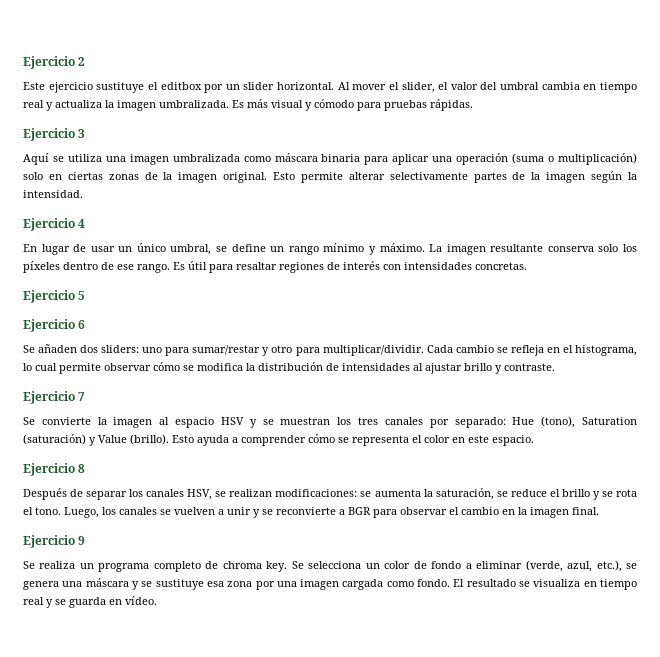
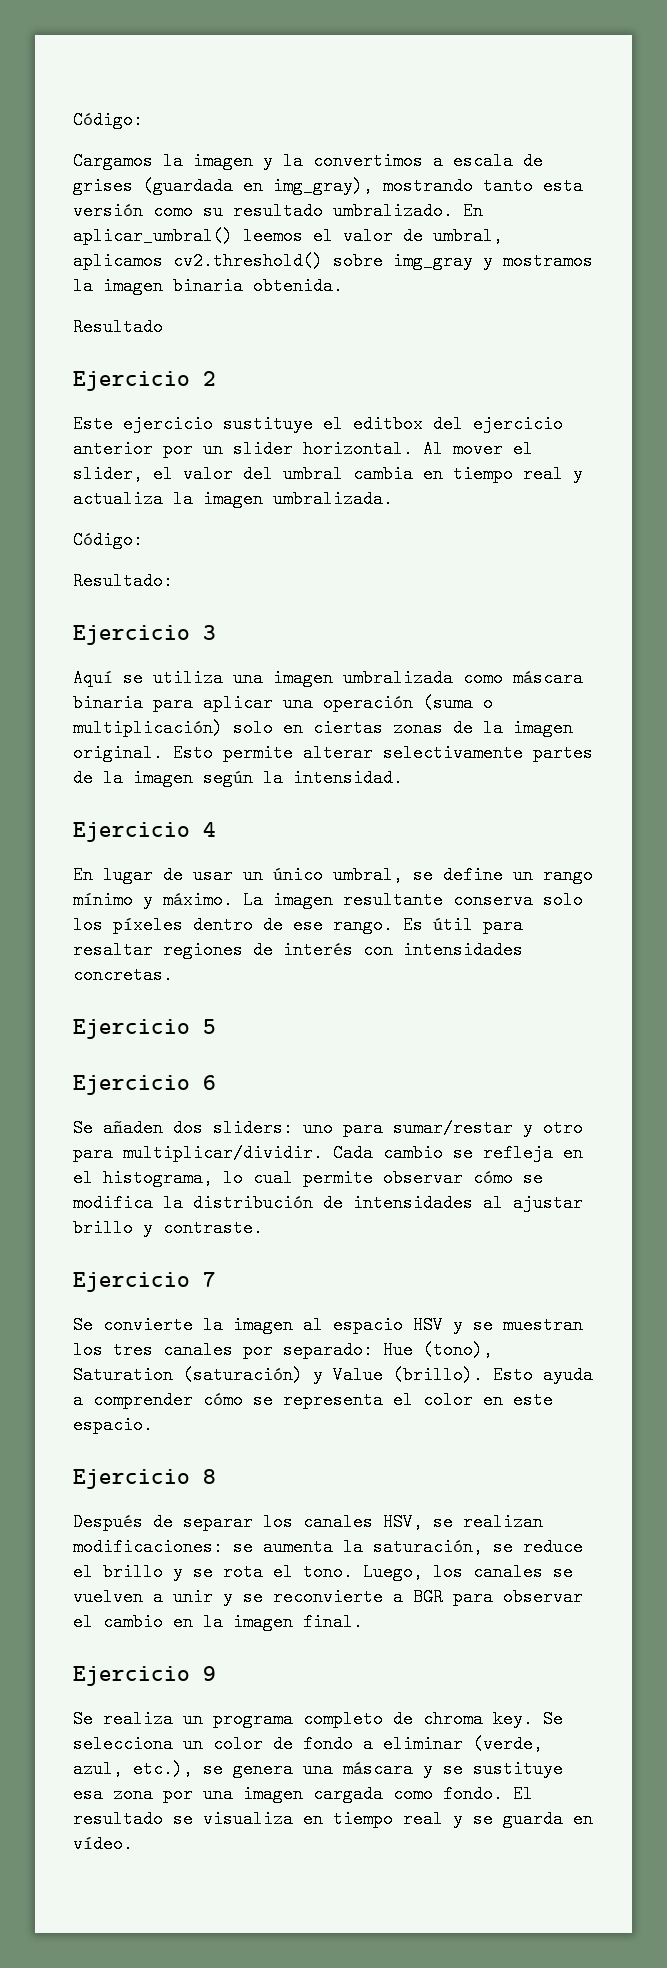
(23, 62) none -> [73,111,143,129] [73,152,543,170] [73,177,583,195] [73,202,483,220] [73,227,503,245] [73,252,593,270] [73,277,343,295] [73,318,163,336] Código: // Cargamos la imagen y la convertimos a escala de grises (guardada en img_gray), mostrando tanto esta versión como su resultado umbralizado. En aplicar_umbral() leemos el valor de umbral, aplicamos cv2.threshold() sobre img_gray y mostramos la imagen binaria obtenida. // Resultado //
(202, 86) none -> [433,415,563,433] [73,440,153,458] del ejercicio anterior
[232,99,473,111] Es más visual y cómodo para pruebas rápidas. -> [73,531,143,549] [73,572,173,590] // Código: // Resultado:

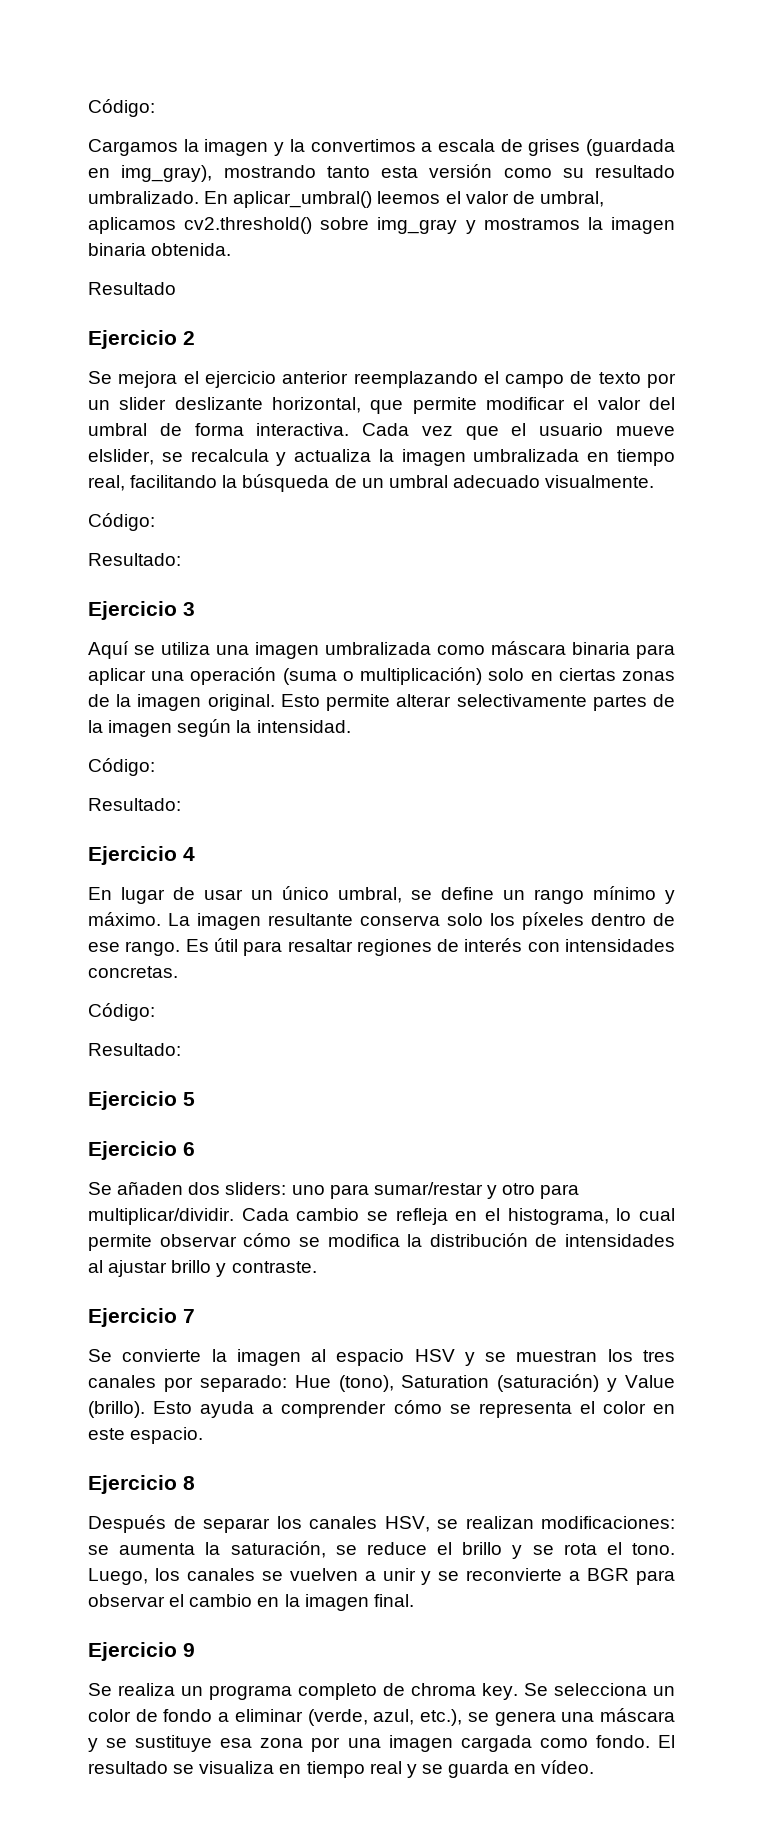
[73,415,563,433] [73,440,533,458] [73,465,583,483] [73,490,393,508] Este ejercicio sustituye el editbox del ejercicio anterior por un slider horizontal. Al mover el slider, el valor del umbral cambia en tiempo real y actualiza la imagen umbralizada. -> [88,371,676,388] [88,397,675,414] [88,423,675,440] [88,449,675,466] [88,474,655,492] Se mejora el ejercicio anterior reemplazando el campo de texto por un slider deslizante horizontal, que permite modificar el valor del umbral de forma interactiva. Cada vez que el usuario mueve elslider, se recalcula y actualiza la imagen umbralizada en tiempo real, facilitando la búsqueda de un umbral adecuado visualmente.
(403, 778) none -> [88,758,155,776] [88,798,181,811] // Código: // Resultado:
(173, 975) none -> [88,1003,155,1021] [88,1043,181,1056] // Código: // Resultado:

